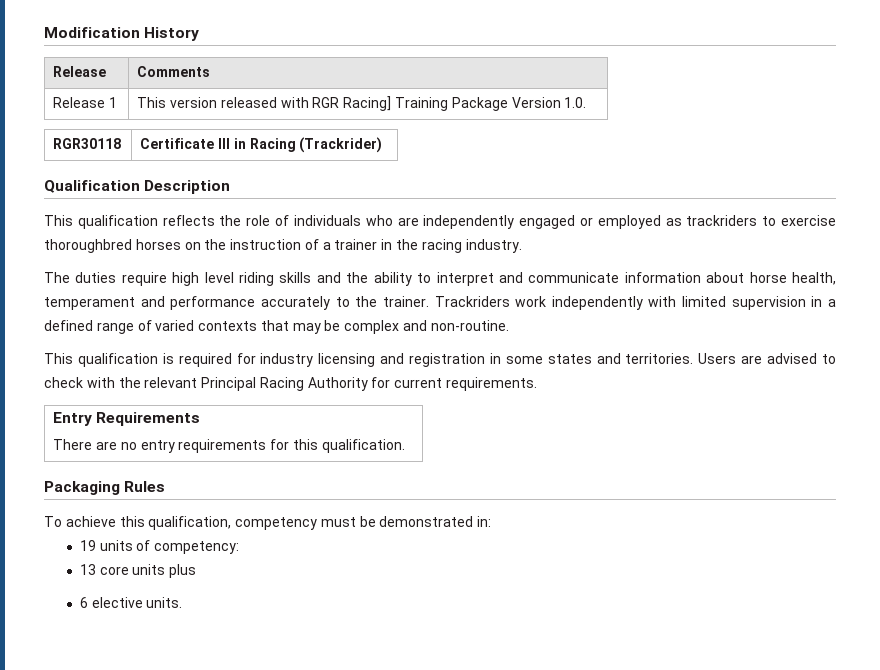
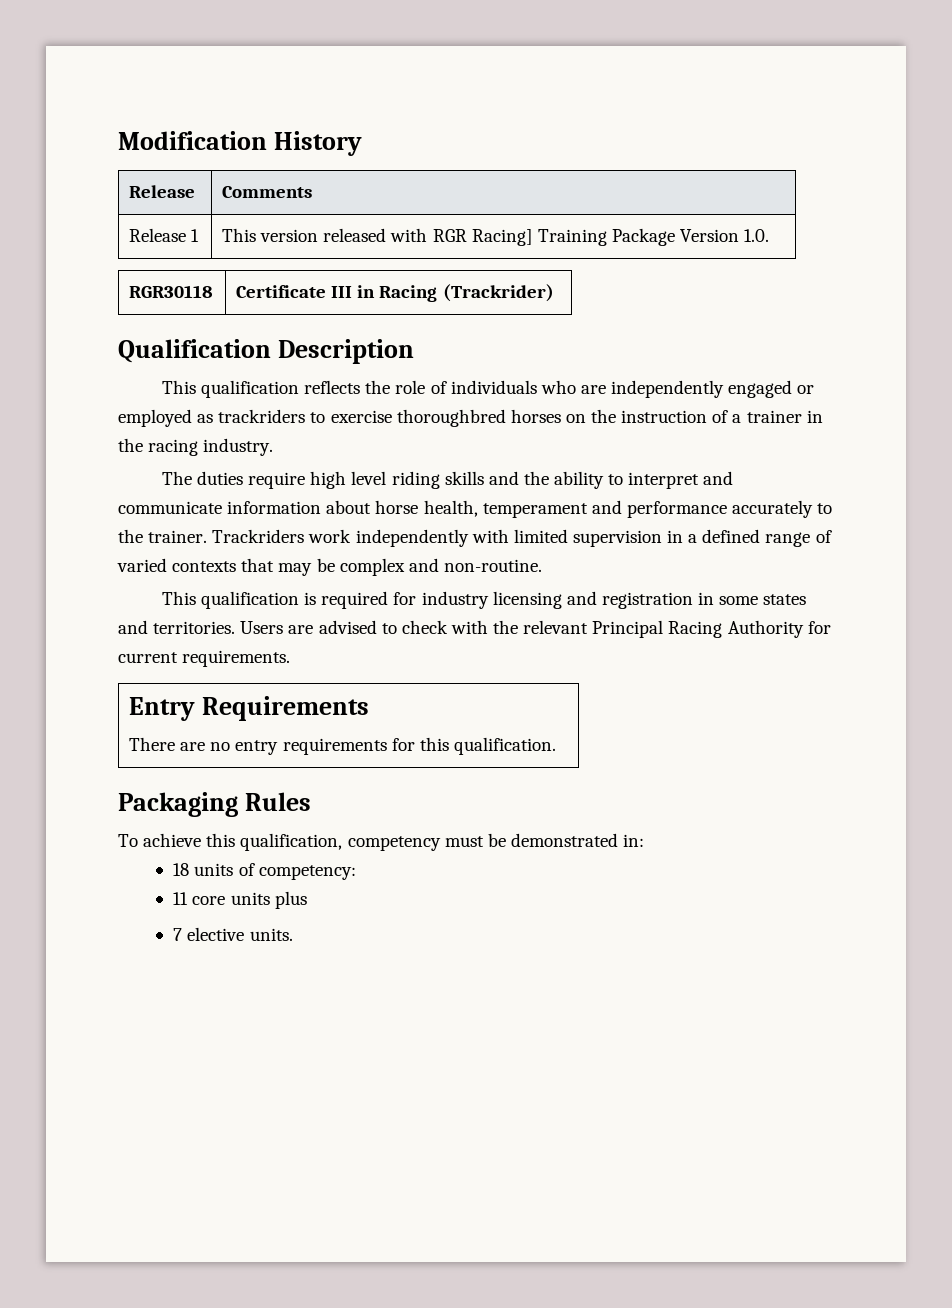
[79,540,96,551] 19 -> [173,863,190,876] 18
[79,564,96,575] 13 -> [173,892,189,905] 11
[79,597,88,608] 6 -> [173,928,183,941] 7

